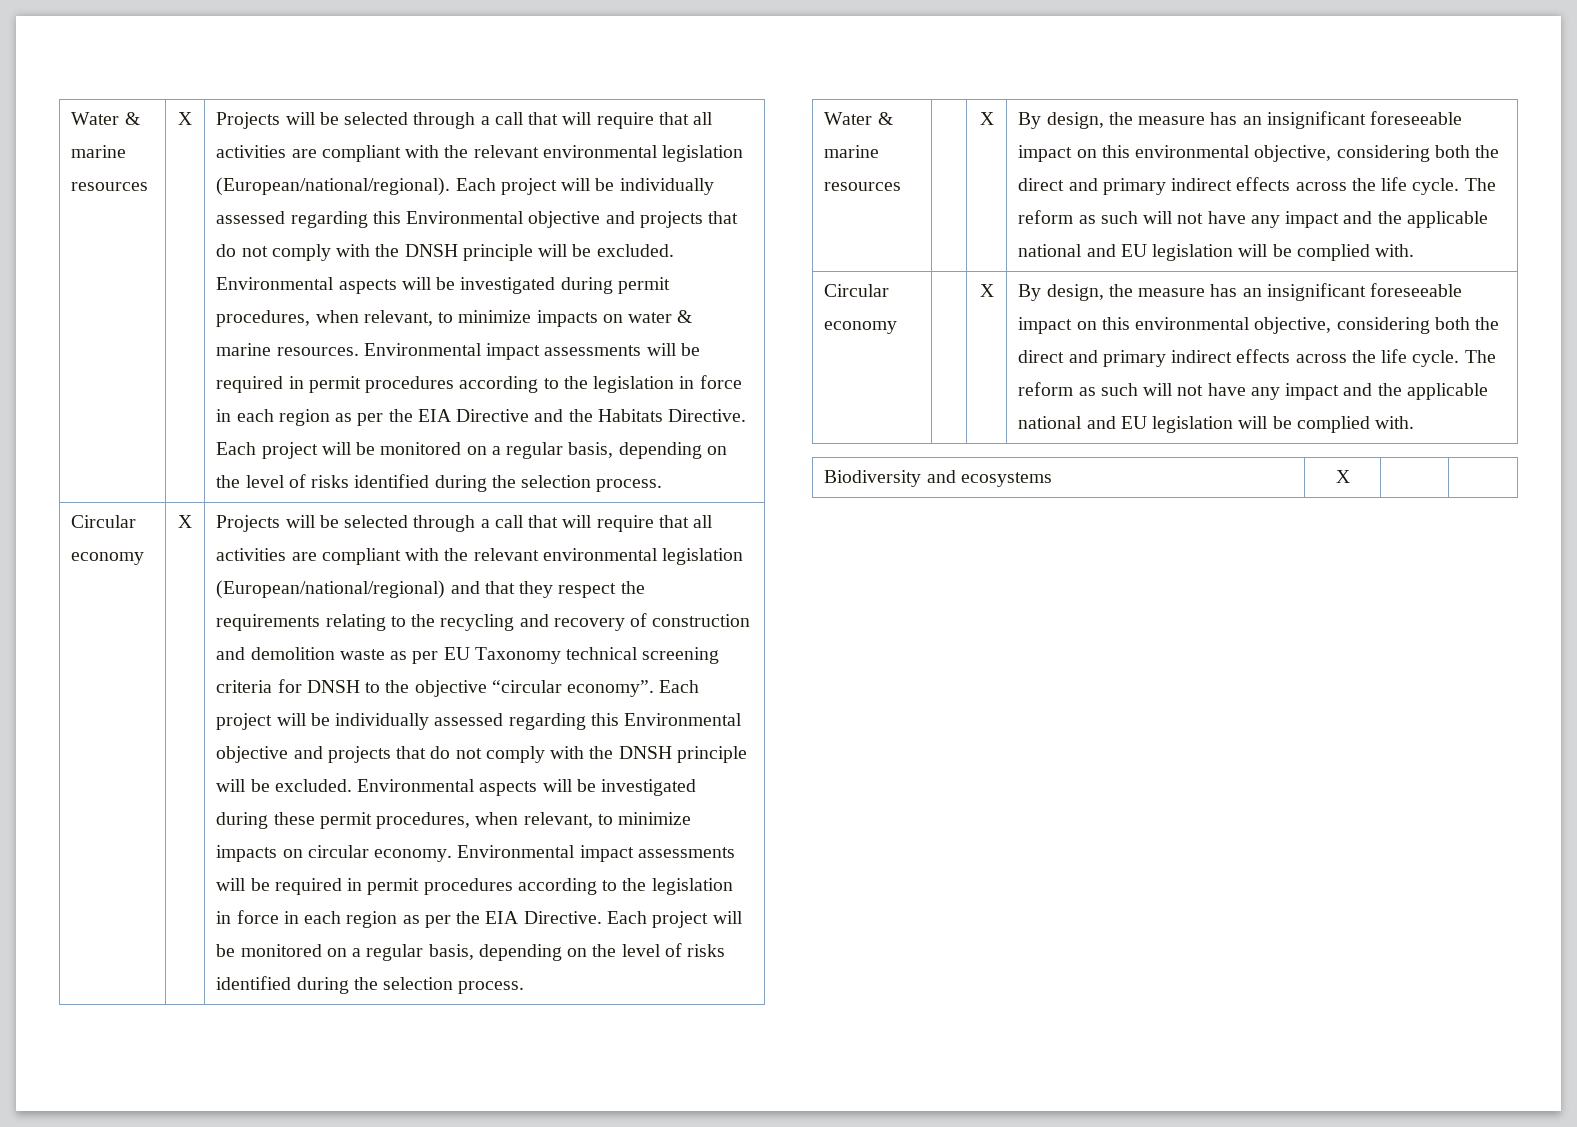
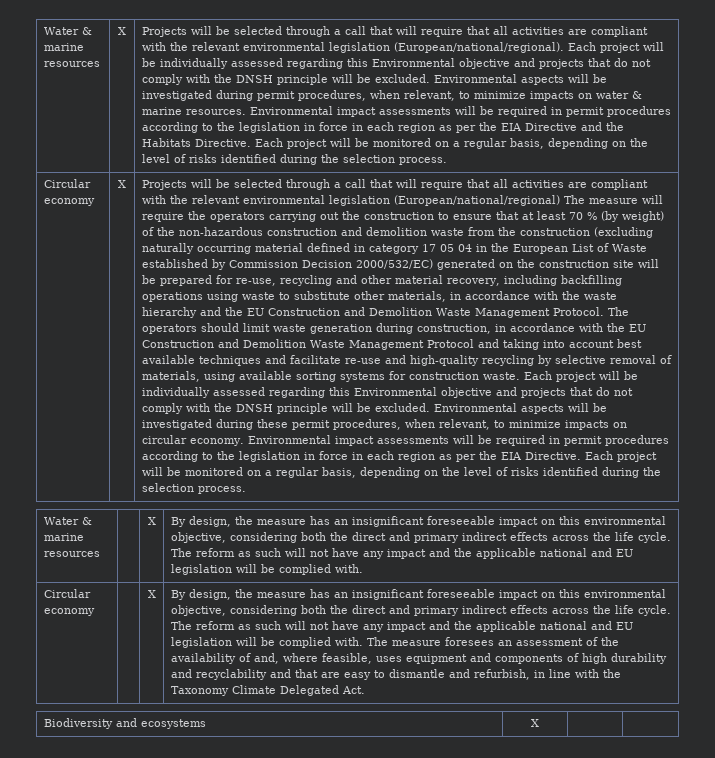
[450,581,645,598] [216,613,751,631] [216,647,720,664] [216,679,655,697] and that they respect the requirements relating to the recycling and recovery of construction and demolition waste as per EU Taxonomy technical screening criteria for DNSH to the objective “circular economy”. -> [563,195,663,204] [141,211,664,222] [141,227,653,238] [141,243,647,254] [141,259,659,270] [141,275,622,286] [141,291,617,302] [141,307,629,318] [141,323,646,334] [141,339,642,350] [141,355,672,366] [141,371,520,382] The measure will require the operators carrying out the construction to ensure that at least 70 % (by weight) of the non-hazardous construction and demolition waste from the construction (excluding naturally occurring material defined in category 17 05 04 in the European List of Waste established by Commission Decision 2000/532/EC) generated on the construction site will be prepared for re-use, recycling and other material recovery, including backfilling operations using waste to substitute other materials, in accordance with the waste hierarchy and the EU Construction and Demolition Waste Management Protocol. The operators should limit waste generation during construction, in accordance with the EU Construction and Demolition Waste Management Protocol and taking into account best available techniques and facilitate re-use and high-quality recycling by selective removal of materials, using available sorting systems for construction waste.
(1415, 422) none -> [366,637,619,646] [170,653,667,664] [170,669,621,680] [170,685,365,696] The measure foresees an assessment of the availability of and, where feasible, uses equipment and components of high durability and recyclability and that are easy to dismantle and refurbish, in line with the Taxonomy Climate Delegated Act.

